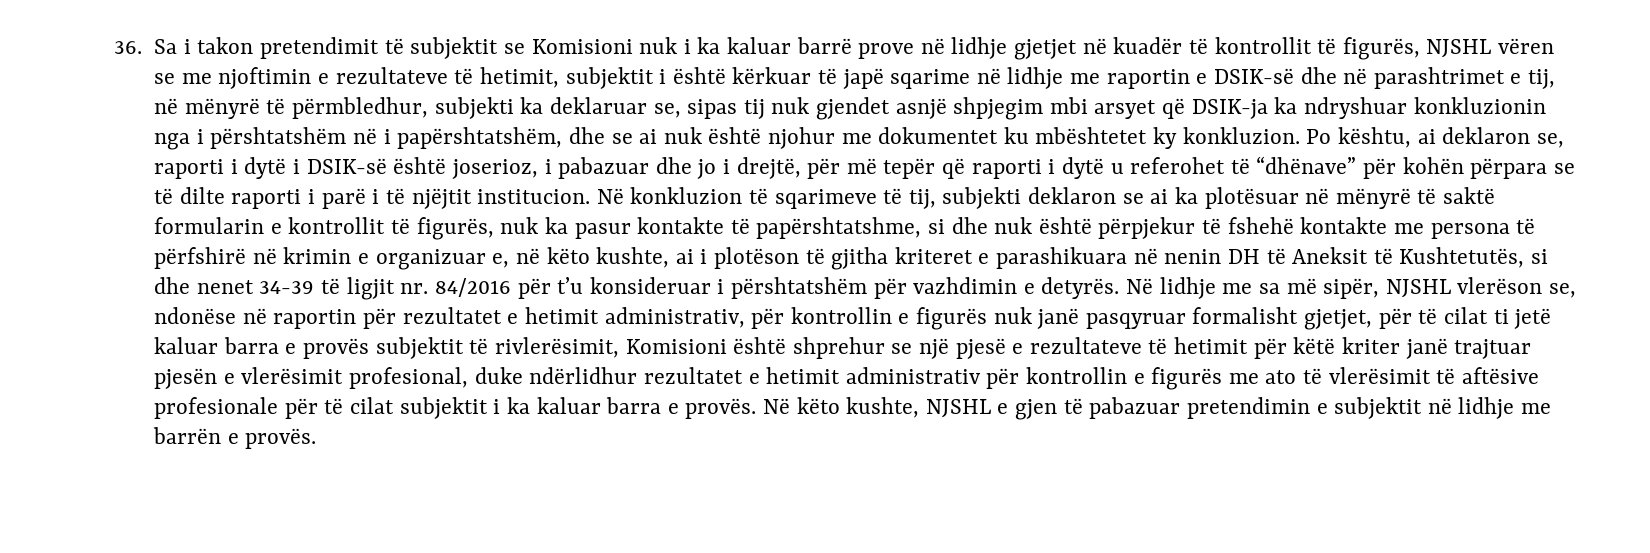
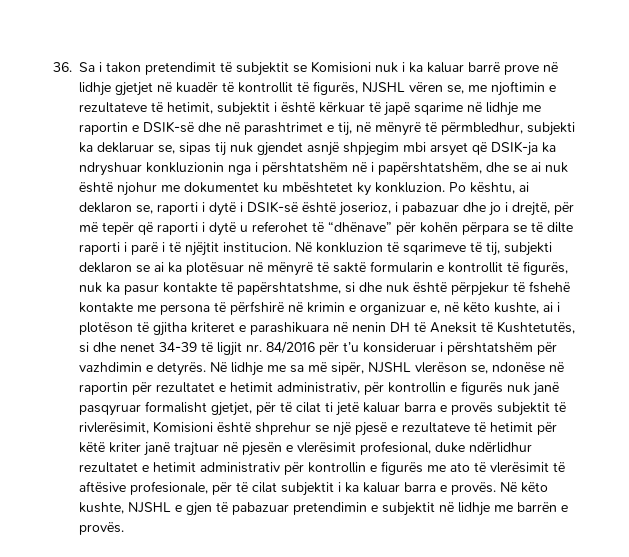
[154,73,176,84] se -> [447,85,464,94] se,
(1532, 349) none -> [223,442,238,452] në
[154,397,279,419] profesionale -> [130,481,208,495] profesionale,

